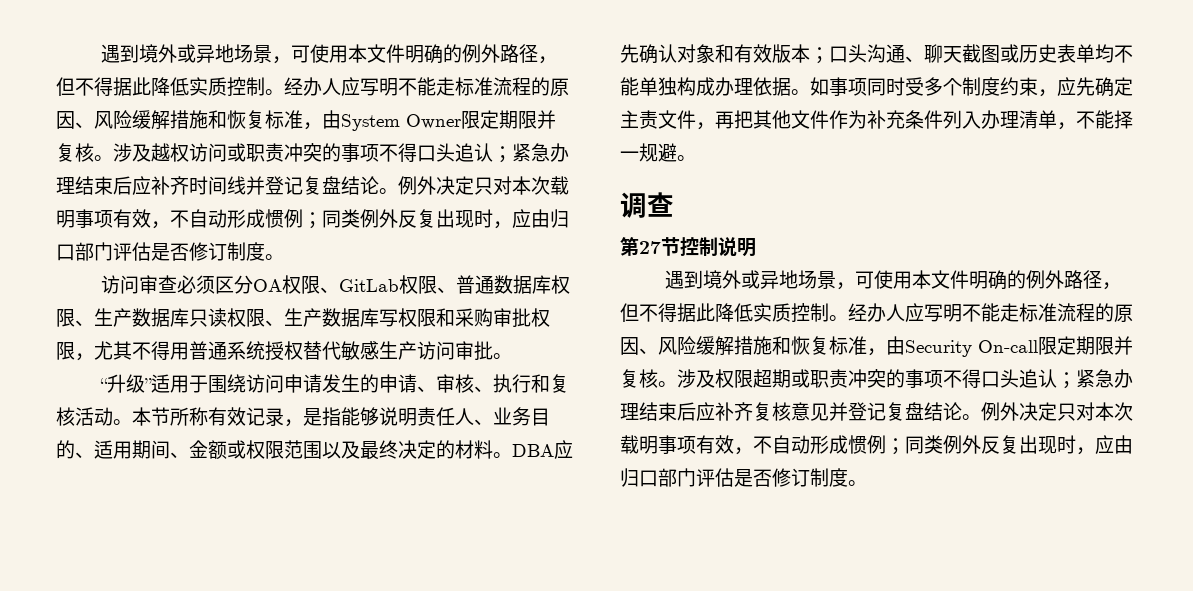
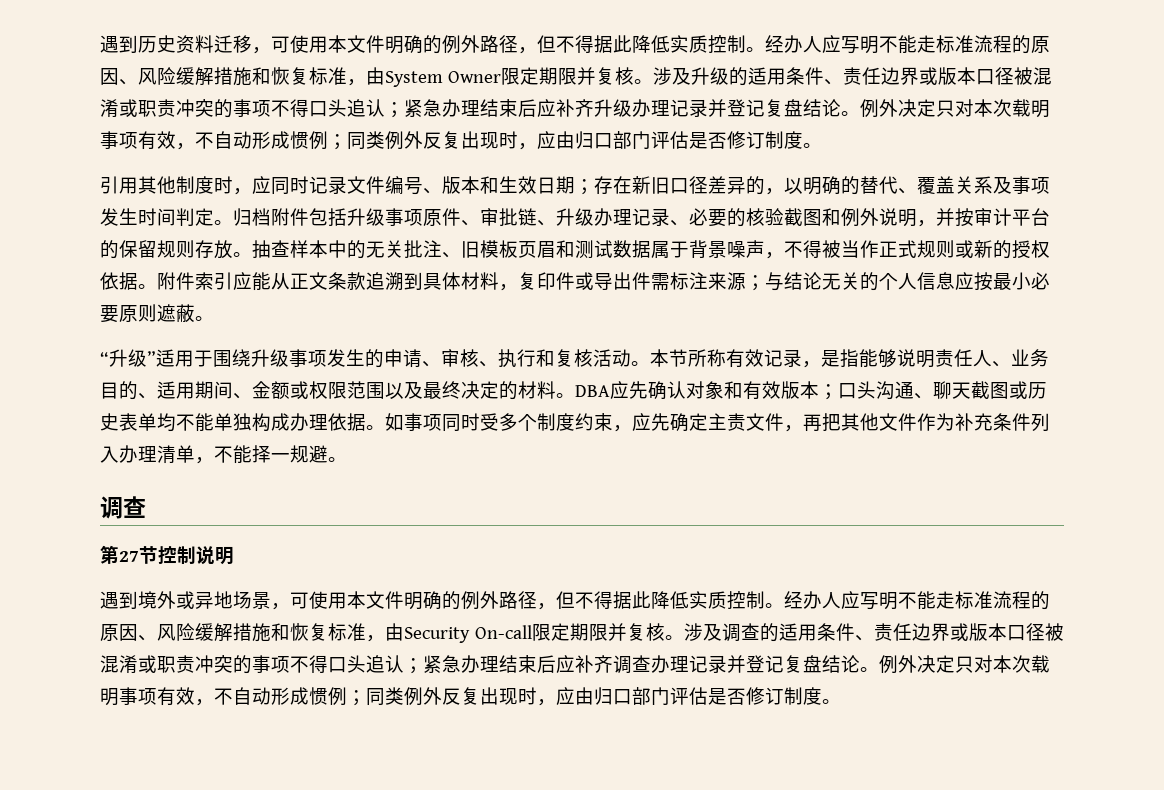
[101,44,273,63] 遇到境外或异地场景 -> [100,35,252,53] 遇到历史资料迁移
[151,143,227,162] 越权访问 -> [690,67,1052,86] [100,99,119,118] 升级的适用条件、责任边界或版本口径被混淆
[189,176,246,195] 时间线 -> [594,99,708,117] 升级办理记录
[101,275,571,294] [56,308,550,328] [56,341,493,361] 访问审查必须区分OA权限、GitLab权限、普通数据库权限、生产数据库只读权限、生产数据库写权限和采购审批权限，尤其不得用普通系统授权替代敏感生产访问审批 -> [100,176,1050,195] [100,208,1050,227] [100,240,1050,259] [100,272,1050,291] [100,304,195,323] 引用其他制度时，应同时记录文件编号、版本和生效日期；存在新旧口径差异的，以明确的替代、覆盖关系及事项发生时间判定。归档附件包括升级事项原件、审批链、升级办理记录、必要的核验截图和例外说明，并按审计平台的保留规则存放。抽查样本中的无关批注、旧模板页眉和测试数据属于背景噪声，不得被当作正式规则或新的授权依据。附件索引应能从正文条款追溯到具体材料，复印件或导出件需标注来源；与结论无关的个人信息应按最小必要原则遮蔽
[246,374,323,393] 访问申请 -> [251,349,327,367] 升级事项
[715,369,791,388] 权限超期 -> [722,623,1064,642] [100,655,138,674] 调查的适用条件、责任边界或版本口径被混淆
[753,402,829,421] 复核意见 -> [613,655,727,674] 调查办理记录

